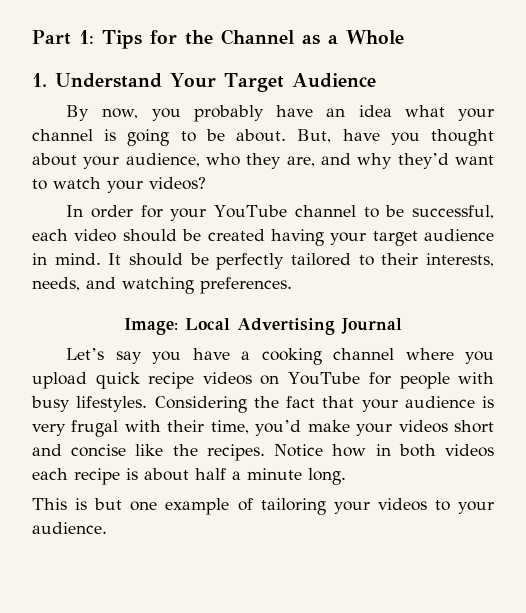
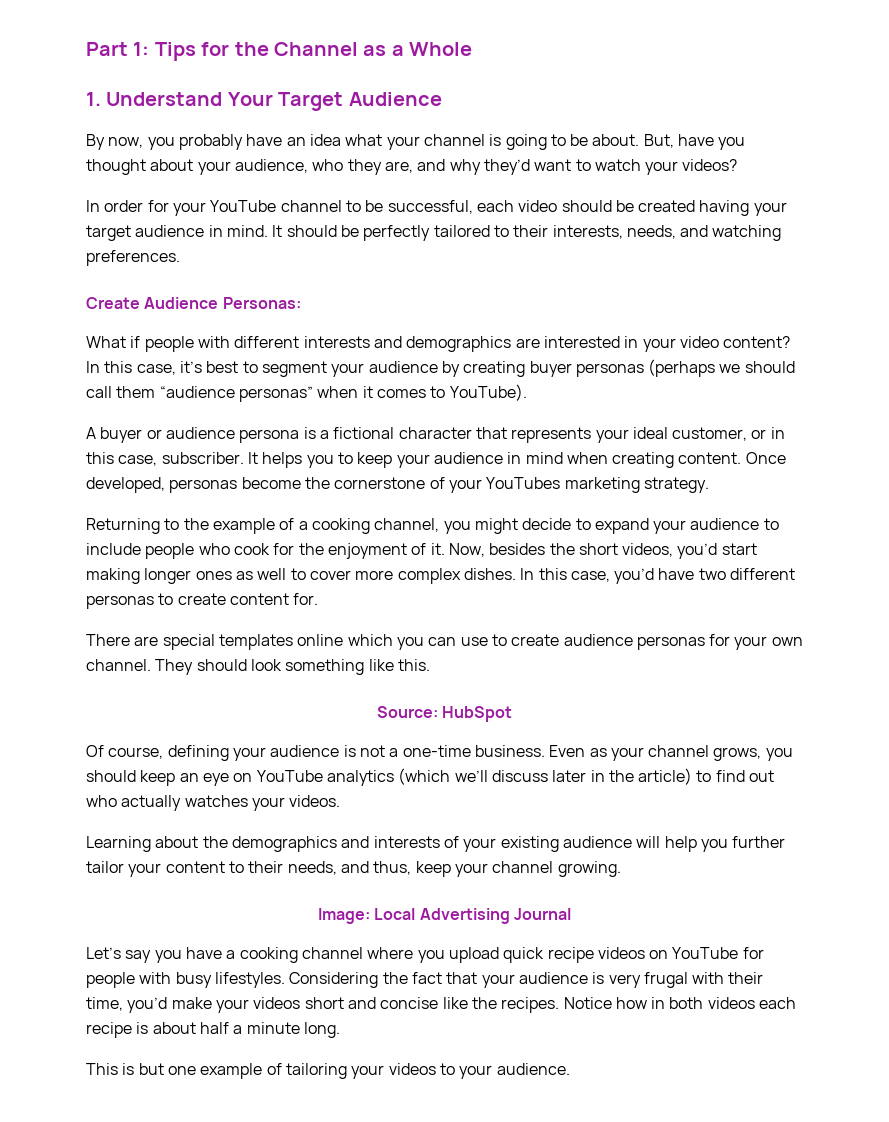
(292, 285) none -> [86,297,301,309] [86,336,791,352] [86,359,795,377] [86,384,527,402] [86,427,785,443] [86,452,786,468] [86,477,709,493] [86,518,779,534] [86,543,757,559] [86,568,796,584] [86,593,319,609] [86,634,803,650] [86,659,430,675] [376,706,513,722] [86,745,793,761] [86,768,775,786] [86,795,341,811] [86,836,786,852] [86,861,621,877] // Create Audience Personas: // What if people with different interests and demographics are interested in your video content? In this case, it’s best to segment your audience by creating buyer personas (perhaps we should call them “audience personas” when it comes to YouTube). // A buyer or audience persona is a fictional character that represents your ideal customer, or in this case, subscriber. It helps you to keep your audience in mind when creating content. Once developed, personas become the cornerstone of your YouTubes marketing strategy. // Returning to the example of a cooking channel, you might decide to expand your audience to include people who cook for the enjoyment of it. Now, besides the short videos, you’d start making longer ones as well to cover more complex dishes. In this case, you’d have two different personas to create content for. // There are special templates online which you can use to create audience personas for your own channel. They should look something like this. // Source: HubSpot // Of course, defining your audience is not a one-time business. Even as your channel grows, you should keep an eye on YouTube analytics (which we’ll discuss later in the article) to find out who actually watches your videos. // Learning about the demographics and interests of your existing audience will help you further tailor your content to their needs, and thus, keep your channel growing.

